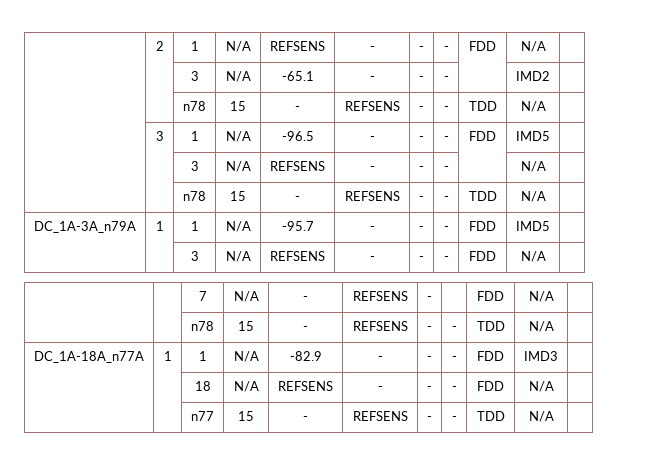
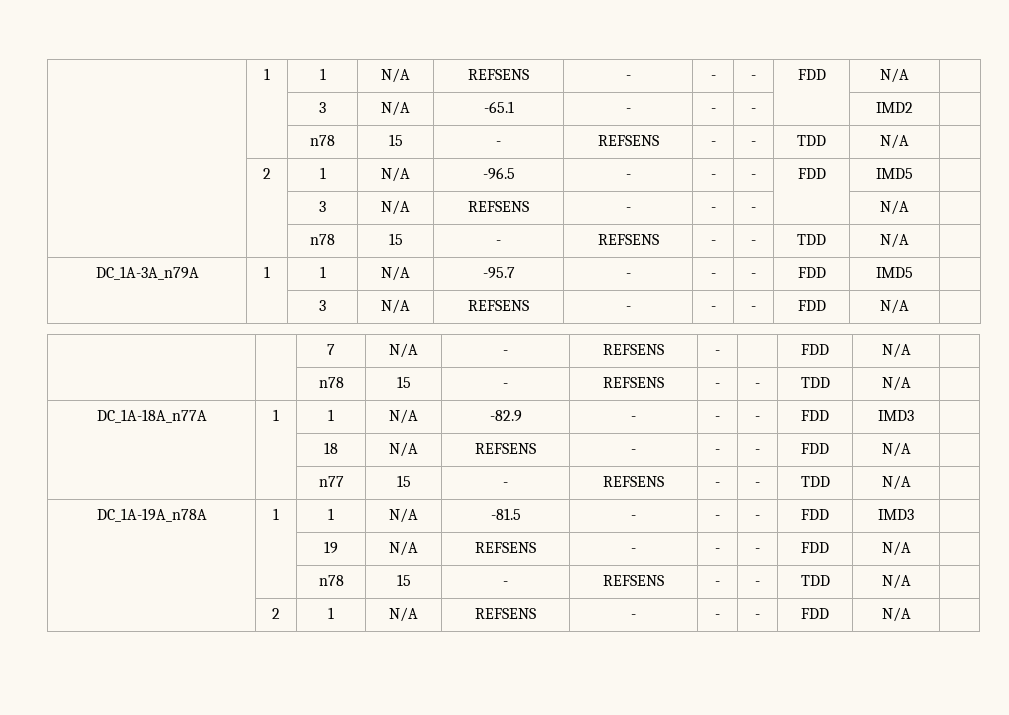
[155,41,164,51] | 2 -> [264,68,270,80] | 1
[155,131,164,141] 3 -> [263,168,271,179] 2
(554, 416) none -> [96,508,207,522] [273,508,279,520] [328,508,334,520] [389,508,418,523] [490,508,521,520] [631,515,636,520] [715,515,720,520] [755,515,760,520] [801,509,829,520] [878,509,914,520] [324,541,338,554] [389,541,418,556] [475,542,536,553] [631,548,636,553] [715,548,720,553] [755,548,760,553] [801,542,829,553] [881,541,911,556] [318,575,344,586] [396,574,411,586] [503,581,508,586] [603,575,664,586] [715,581,720,586] [755,581,760,586] [800,575,830,586] [881,574,911,589] [272,608,280,619] [328,607,334,619] [389,607,418,622] [475,608,536,619] [631,614,636,619] [715,614,720,619] [755,614,760,619] [801,608,829,619] [881,607,911,622] // DC_1A-19A_n78A | 1 | 1 | N/A | -81.5 | - | - | - | FDD | IMD3 | // | | 19 | N/A | REFSENS | - | - | - | FDD | N/A | // | | n78 | 15 | - | REFSENS | - | - | TDD | N/A | // | 2 | 1 | N/A | REFSENS | - | - | - | FDD | N/A |

